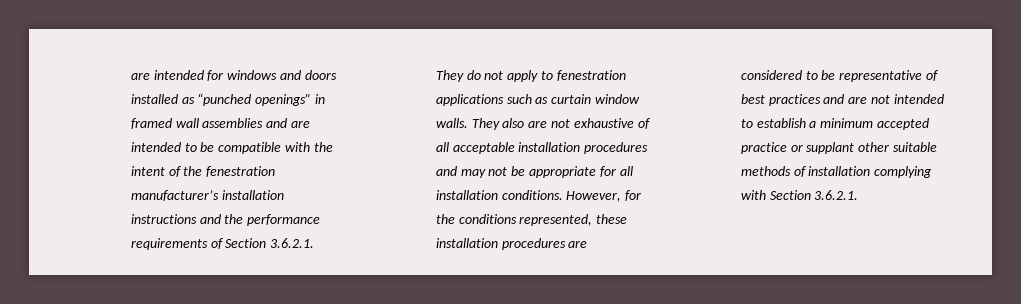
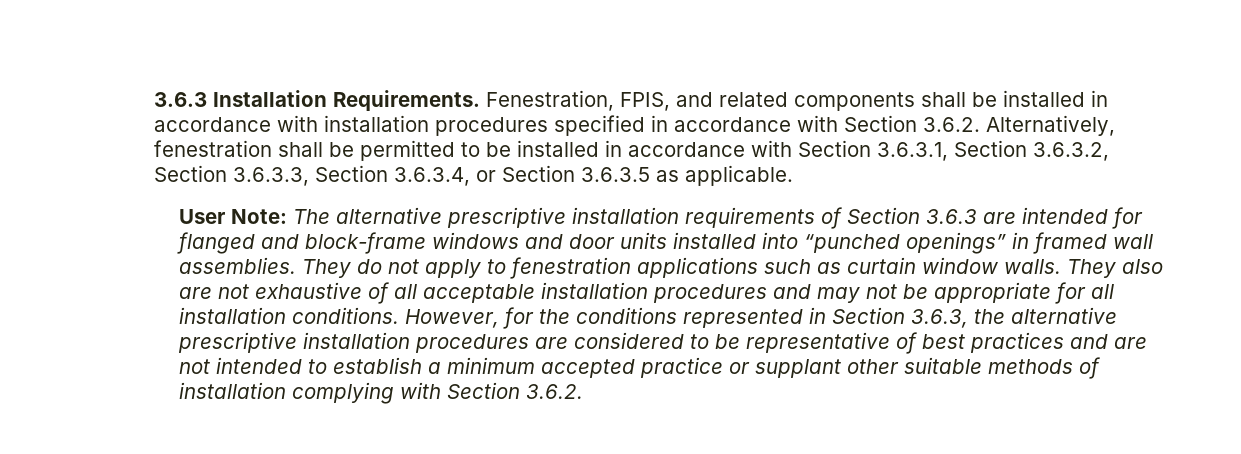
[130,70,337,81] [130,94,195,104] are intended for windows and doors installed as -> [153,90,1108,111] [153,115,1115,136] [153,140,1109,161] [153,165,793,186] [178,207,1143,229] [176,232,798,254] 3.6.3 Installation Requirements. Fenestration, FPIS, and related components shall be installed in accordance with installation procedures specified in accordance with Section 3.6.2. Alternatively, fenestration shall be permitted to be installed in accordance with Section 3.6.3.1, Section 3.6.3.2, Section 3.6.3.3, Section 3.6.3.4, or Section 3.6.3.5 as applicable. // User Note: The alternative prescriptive installation requirements of Section 3.6.3 are intended for flanged and block-frame windows and door units installed into
[202,118,311,128] [130,142,333,154] [130,166,276,177] [130,190,284,201] [130,214,321,226] [130,238,315,250] assemblies and are intended to be compatible with the intent of the fenestration manufacturer’s installation instructions and the performance requirements of Section 3.6.2.1. -> [178,257,296,274] assemblies.
[519,214,628,226] represented, these -> [682,307,1117,328] [177,332,297,353] represented in Section 3.6.3, the alternative prescriptive
[814,190,859,200] 3.6.2.1. -> [525,384,583,399] 3.6.2.

